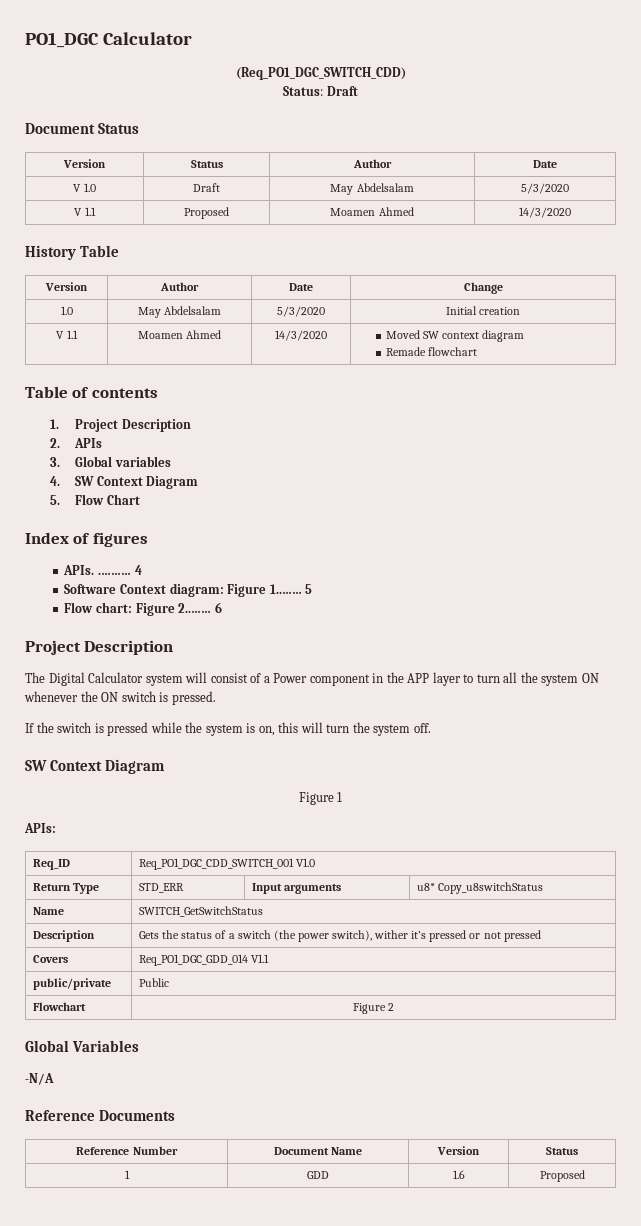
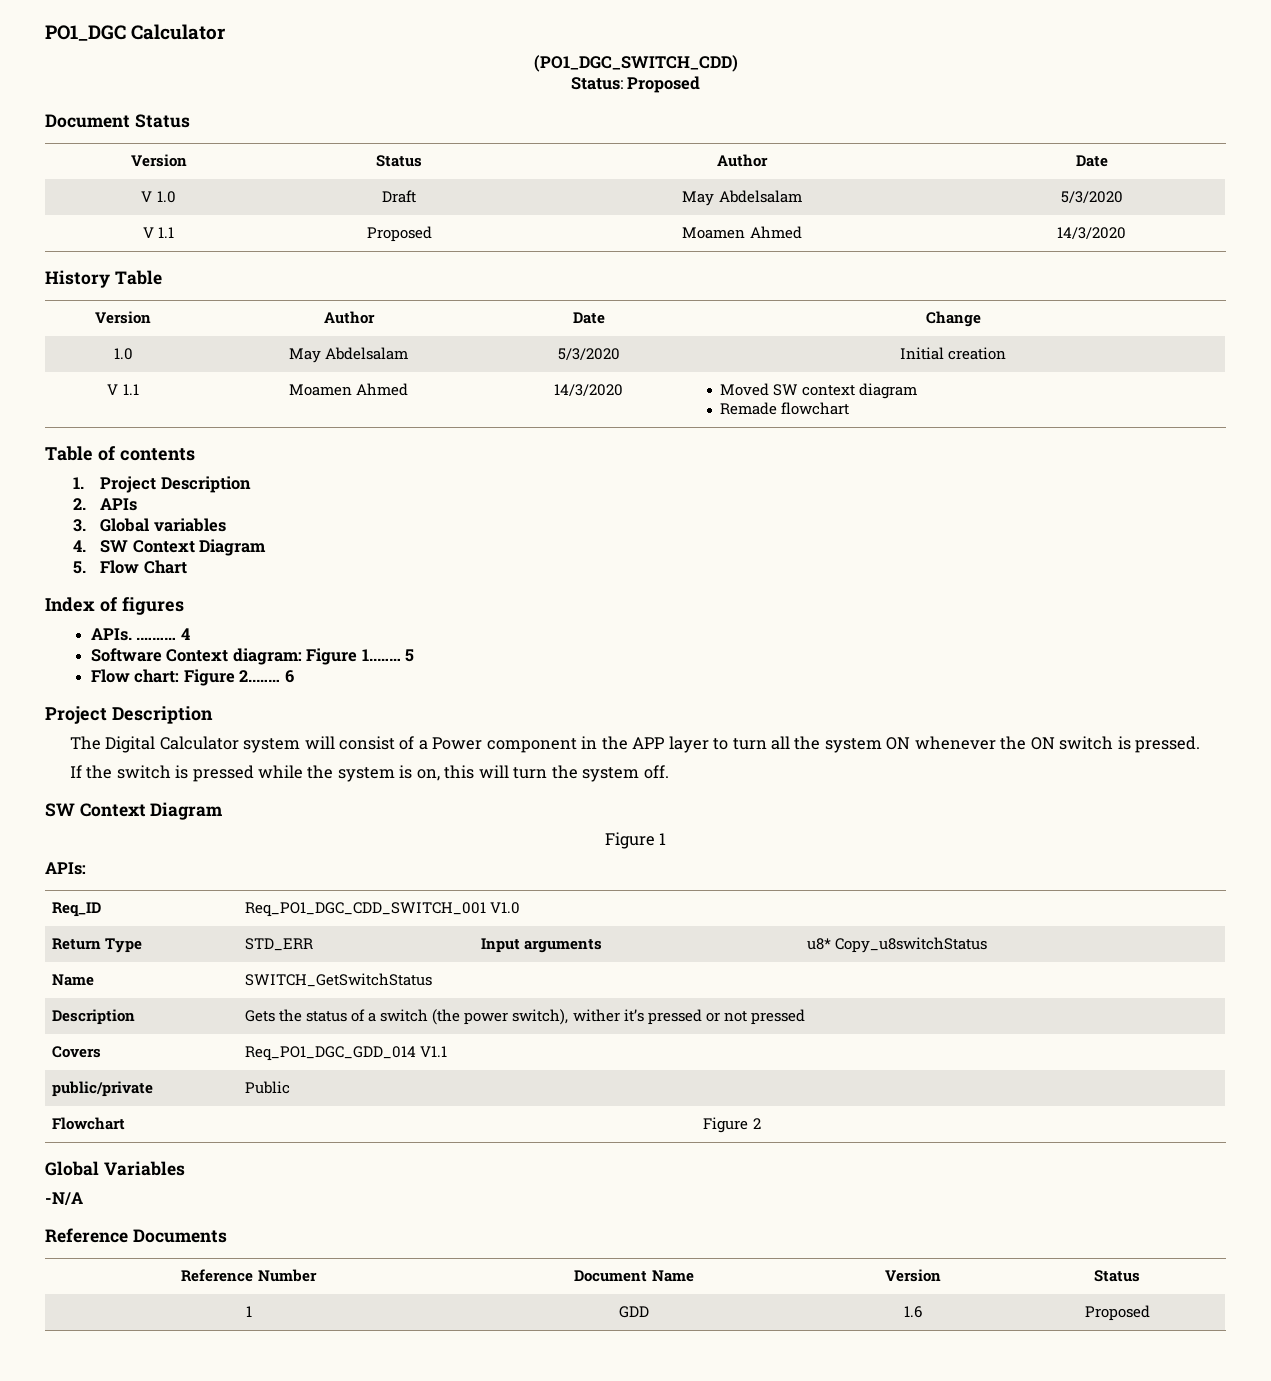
[235,67,406,80] (Req_PO1_DGC_SWITCH_CDD) -> [533,55,738,72] (PO1_DGC_SWITCH_CDD)
[326,86,358,96] Draft -> [627,76,701,93] Proposed

